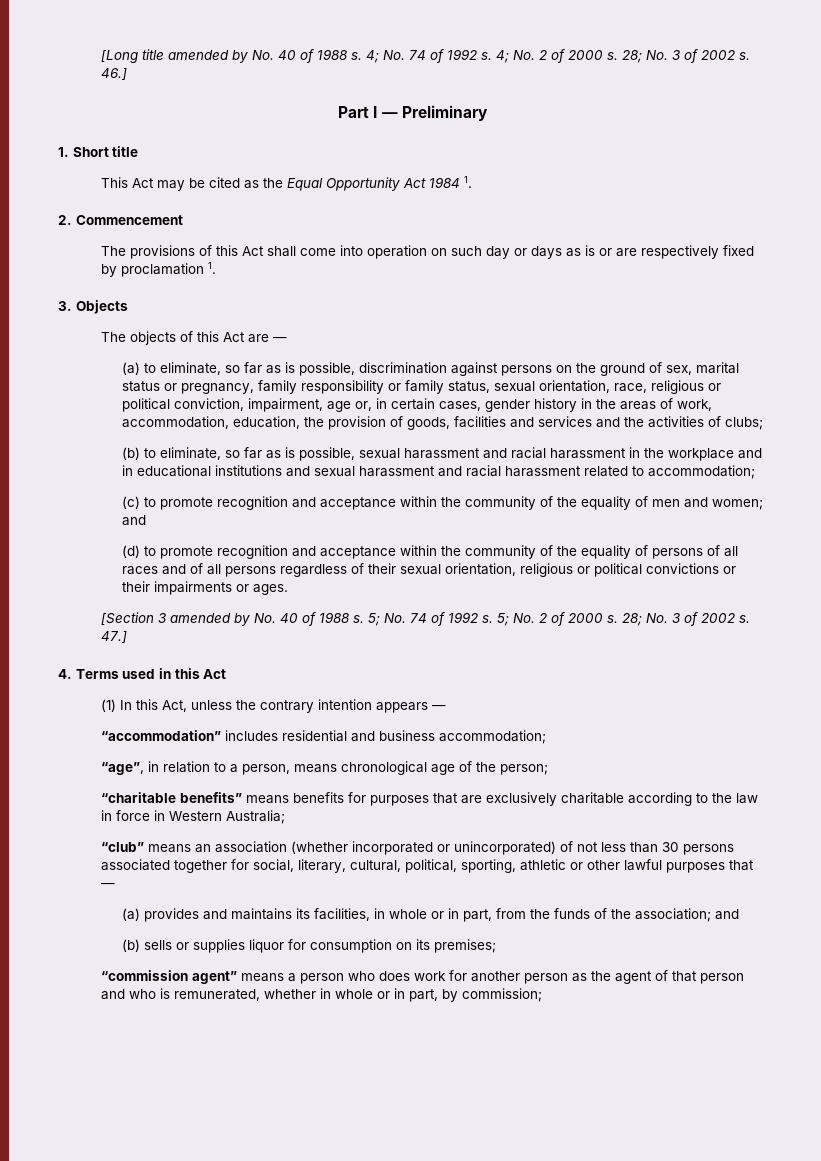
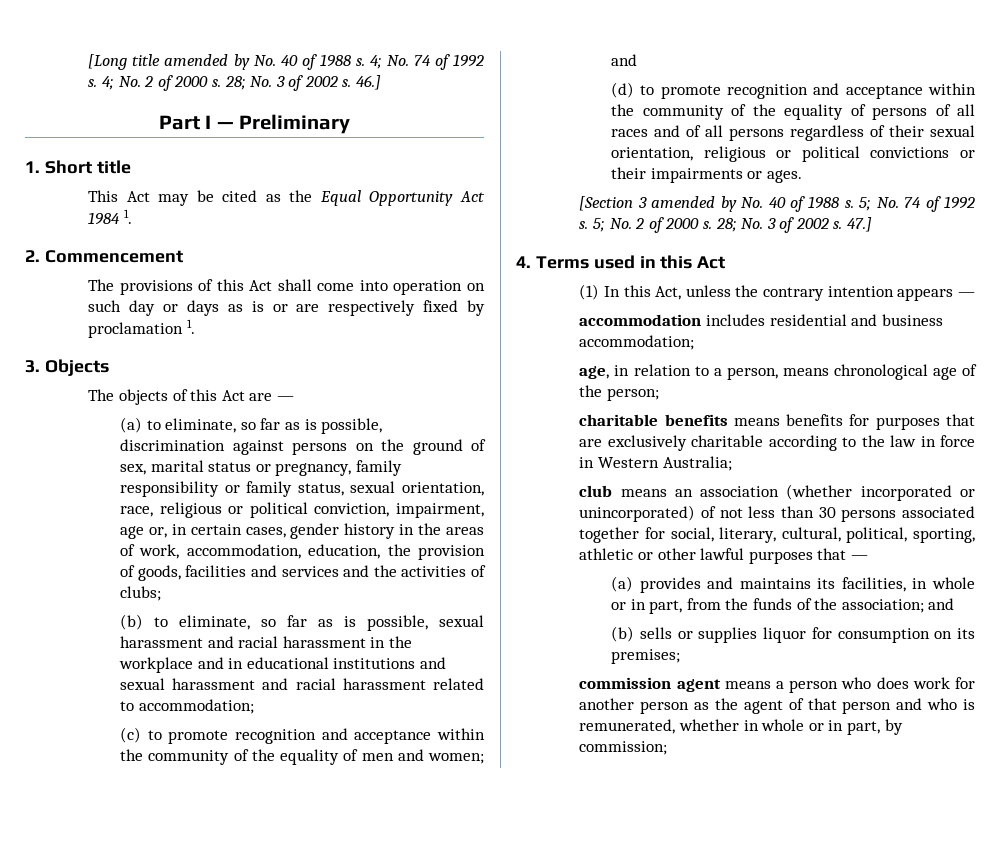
[100,730,221,741] “accommodation” -> [579,314,702,326] accommodation
[100,762,144,775] “age”, -> [579,366,610,379] age,
[100,792,242,803] “charitable benefits” -> [579,414,728,426] charitable benefits
[100,842,144,852] “club” -> [579,485,613,497] club
[100,970,237,984] “commission agent” -> [579,677,721,692] commission agent

